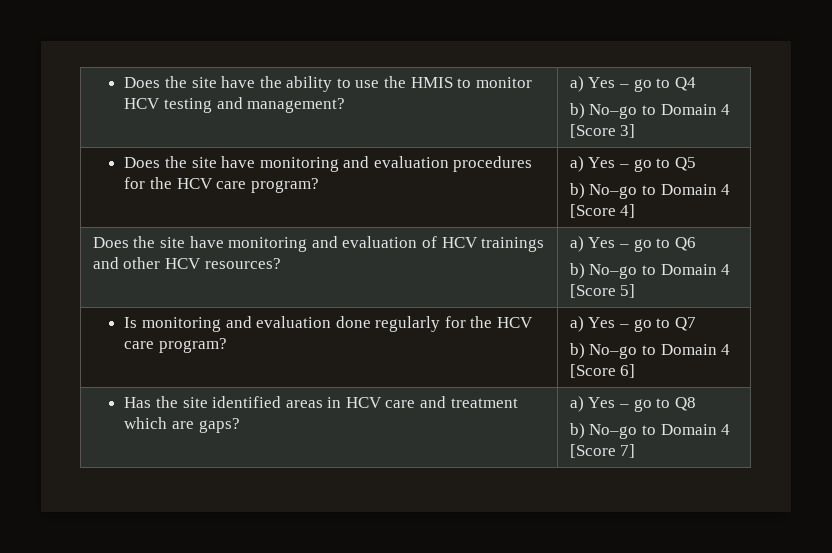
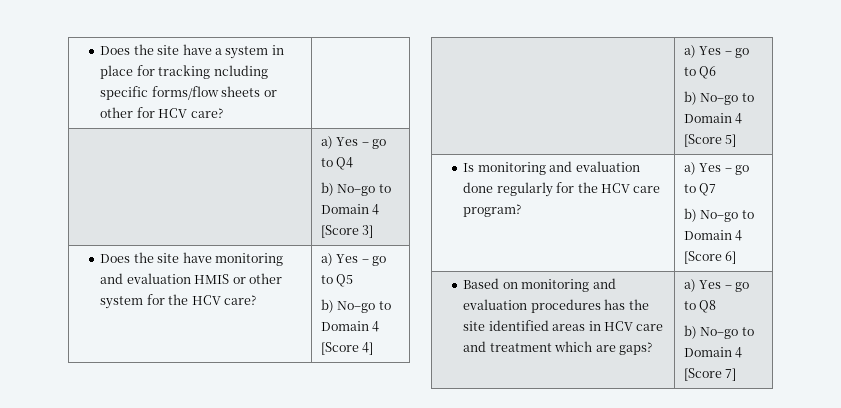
[124,76,532,92] [124,97,346,113] Does the site have the ability to use the HMIS to monitor HCV testing and management? -> [100,44,284,59] [100,65,268,79] [100,86,277,100] [100,107,223,118] Does the site have a system in place for tracking ncluding specific forms/flow sheets or other for HCV care? | //
[453,156,533,172] [124,177,319,193] procedures for the HCV care program? -> [194,273,282,284] [100,294,256,309] HMIS or other system for the HCV care?
[92,236,545,252] [92,257,281,269] Does the site have monitoring and evaluation of HCV trainings and other HCV resources? -> (374, 348) none
[124,397,152,408] Has -> [463,278,616,292] [463,299,626,313] Based on monitoring and evaluation procedures has

